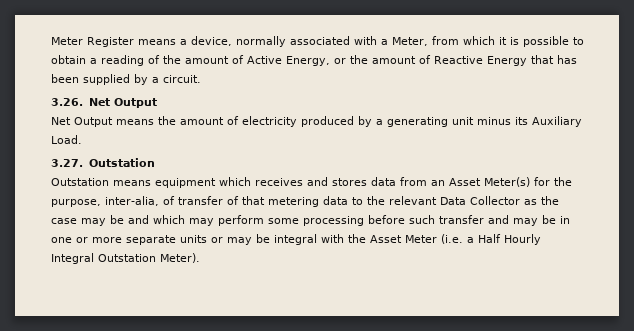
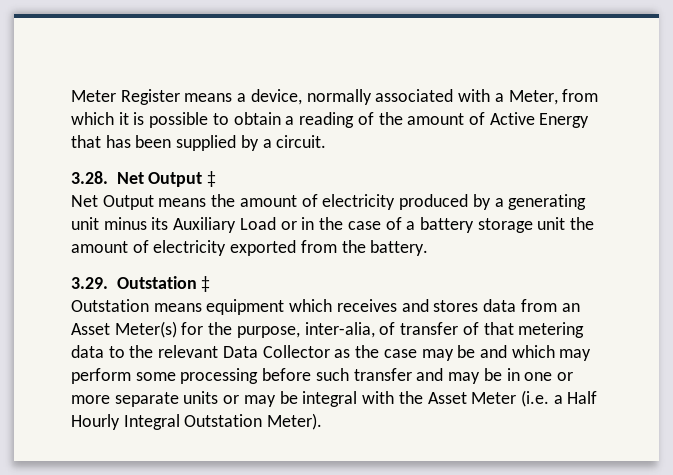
[286,55,483,66] Energy, or the amount of Reactive -> (535, 118) none
[51,98,157,108] 3.26. Net Output -> [71,171,217,187] 3.28. Net Output ‡
[51,135,82,144] [51,158,155,167] Load. // 3.27. Outstation -> [239,217,595,233] [71,240,429,256] [71,276,211,292] Load or in the case of a battery storage unit the amount of electricity exported from the battery. // 3.29. Outstation ‡

